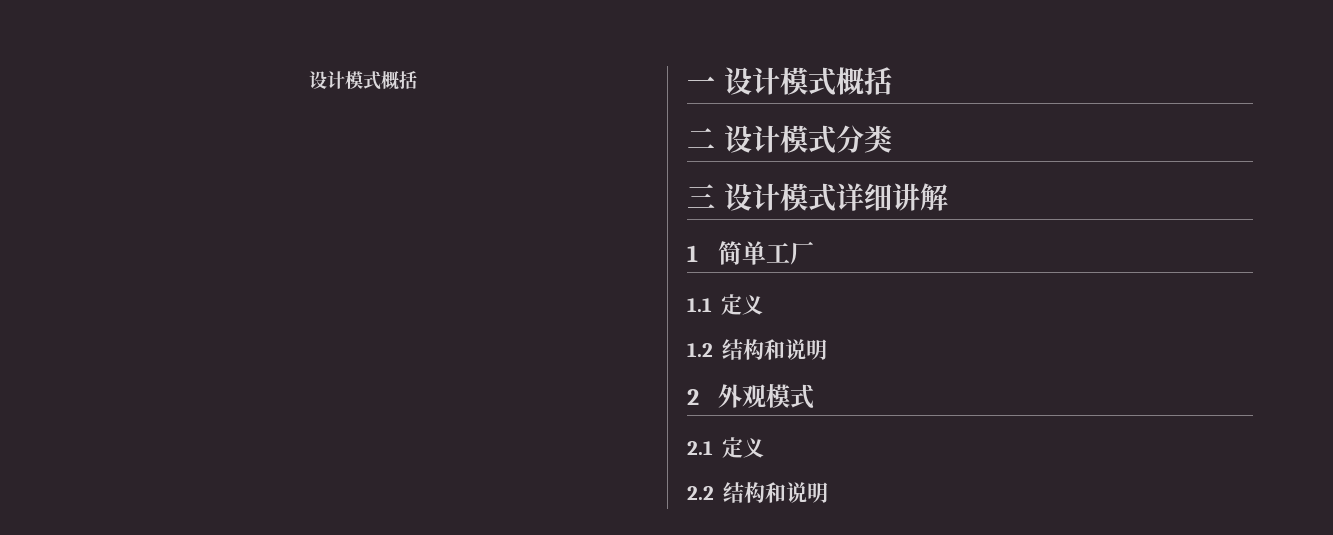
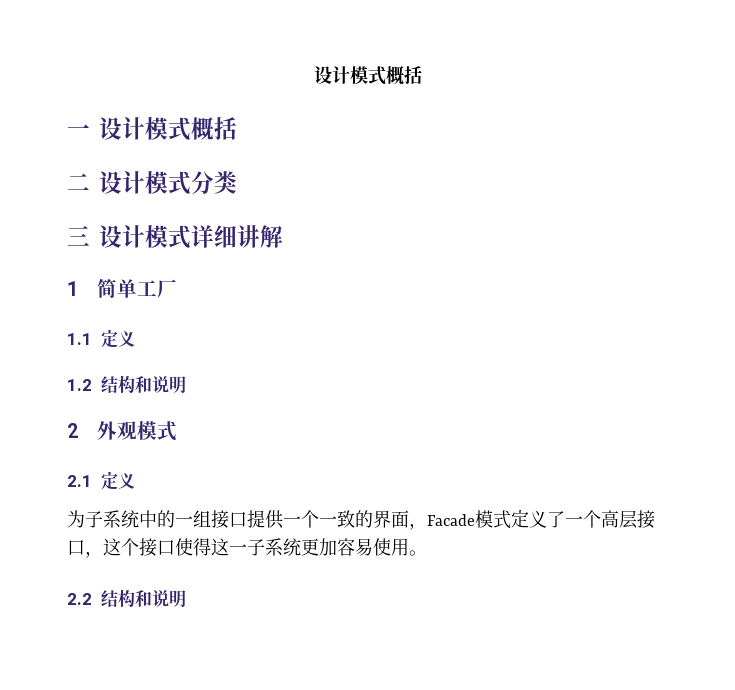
(764, 448) none -> [67,509,655,530] [67,538,427,558] // 为子系统中的一组接口提供一个一致的界面，Facade模式定义了一个高层接口，这个接口使得这一子系统更加容易使用。

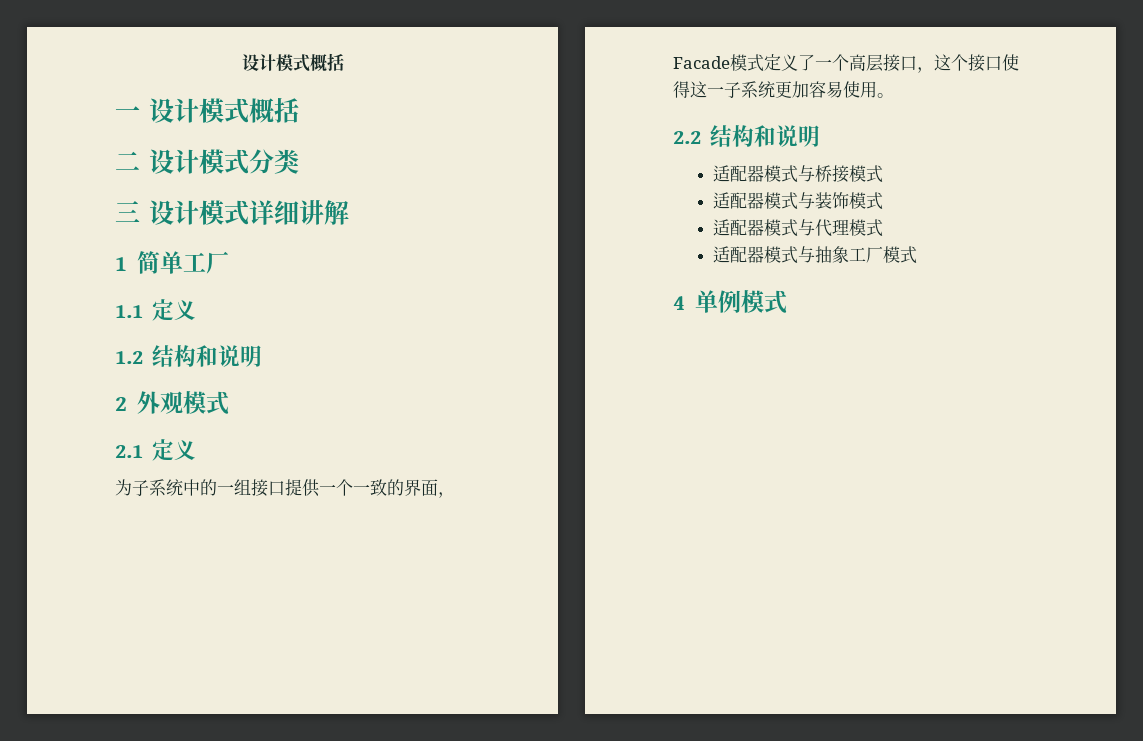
(186, 598) none -> [713,165,884,183] [713,192,884,210] [713,219,884,237] [713,246,918,264] [673,290,787,314] // 适配器模式与桥接模式 // 适配器模式与装饰模式 // 适配器模式与代理模式 // 适配器模式与抽象工厂模式 // 4单例模式

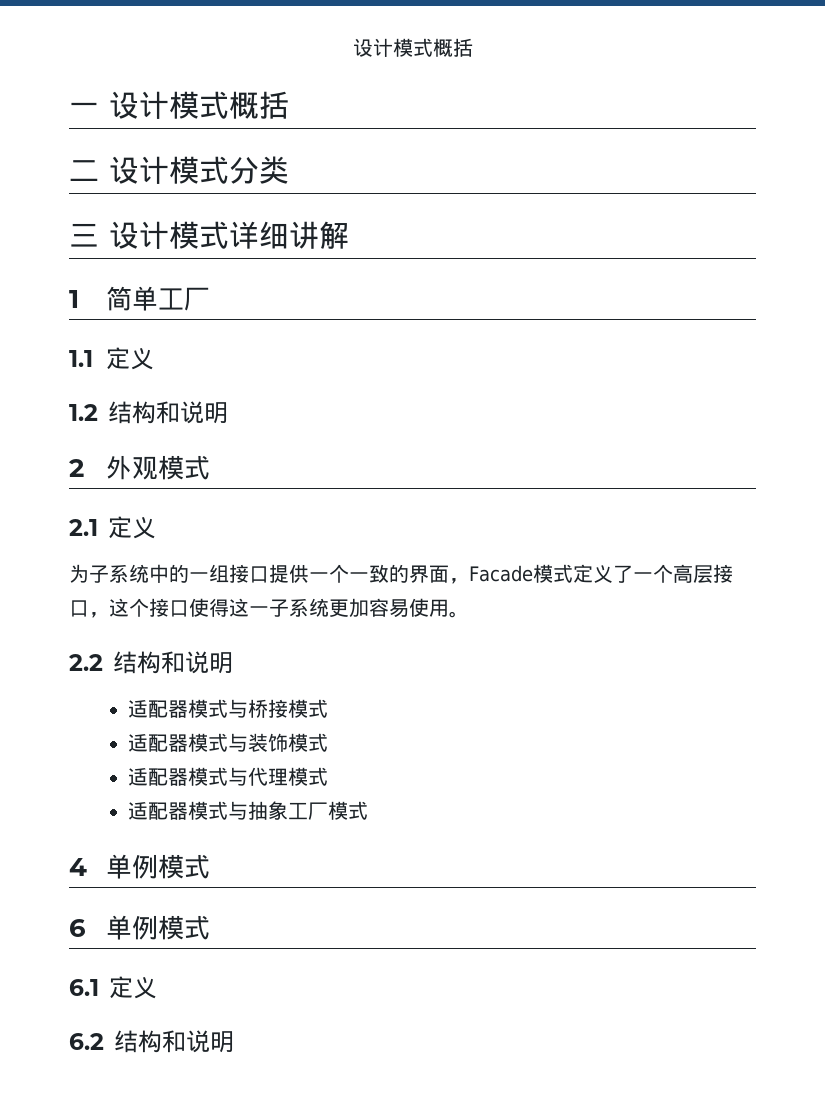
(787, 302) none -> [69,915,210,940] [69,976,157,999] [69,1030,234,1053] // 6单例模式 // 6.1定义 // 6.2结构和说明

